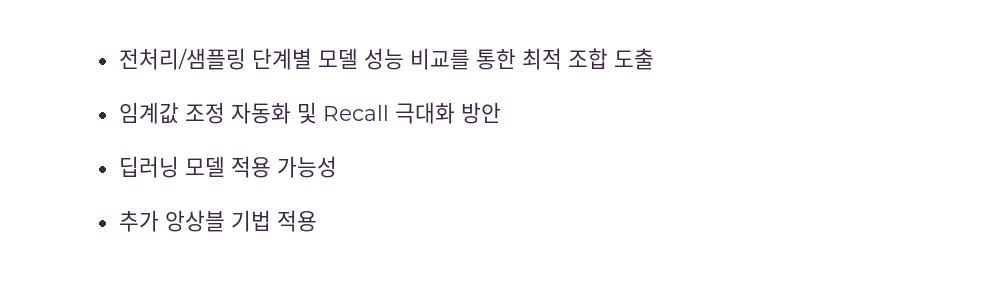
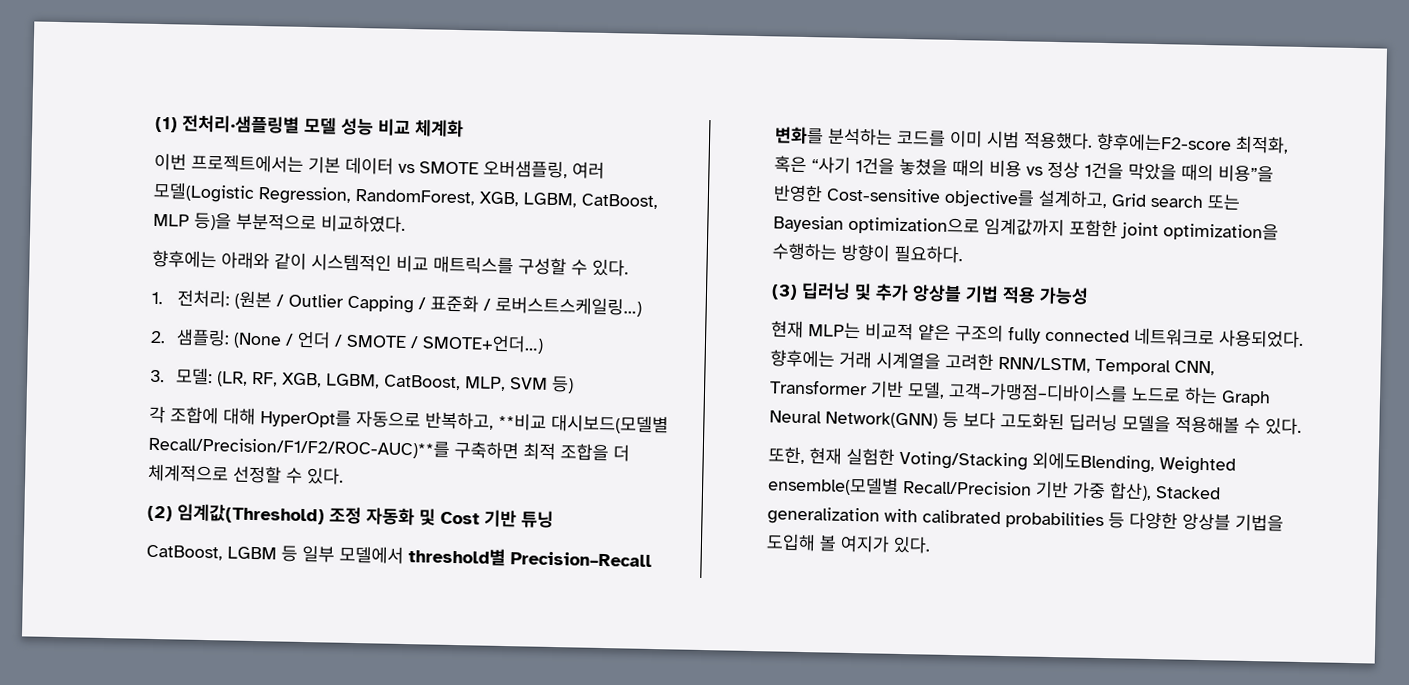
[118,48,654,70] [118,102,501,124] [118,156,337,178] [118,210,317,232] 전처리/샘플링 단계별 모델 성능 비교를 통한 최적 조합 도출 // 임계값 조정 자동화 및 Recall 극대화 방안 // 딥러닝 모델 적용 가능성 // 추가 앙상블 기법 적용 -> [155,114,465,138] [154,152,606,179] [153,181,659,210] [153,212,407,233] [152,249,630,277] [151,289,643,317] [150,328,545,354] [150,367,575,394] [149,405,670,435] [148,435,631,462] [148,463,345,485] [147,503,555,529] [146,544,653,568] [775,126,1290,154] [774,155,1275,183] [773,184,1242,211] [773,215,1280,242] [772,242,964,264] [771,281,1090,305] [771,320,1305,349] [770,349,1216,376] [769,379,1272,407] [769,410,1303,436] [768,446,1237,475] [767,475,1222,502] [767,506,1285,532] [766,533,932,554] (1) 전처리·샘플링별 모델 성능 비교 체계화 // 이번 프로젝트에서는 기본 데이터 vs SMOTE 오버샘플링, 여러 모델(Logistic Regression, RandomForest, XGB, LGBM, CatBoost, MLP 등)을 부분적으로 비교하였다. // 향후에는 아래와 같이 시스템적인 비교 매트릭스를 구성할 수 있다. // 1. 전처리: (원본 / Outlier Capping / 표준화 / 로버스트스케일링…) // 2. 샘플링: (None / 언더 / SMOTE / SMOTE+언더…) // 3. 모델: (LR, RF, XGB, LGBM, CatBoost, MLP, SVM 등) // 각 조합에 대해 HyperOpt를 자동으로 반복하고, **비교 대시보드(모델별 Recall/Precision/F1/F2/ROC-AUC)**를 구축하면 최적 조합을 더 체계적으로 선정할 수 있다. // (2) 임계값(Threshold) 조정 자동화 및 Cost 기반 튜닝 // CatBoost, LGBM 등 일부 모델에서 threshold별 Precision–Recall 변화를 분석하는 코드를 이미 시범 적용했다. 향후에는F2-score 최적화, 혹은 “사기 1건을 놓쳤을 때의 비용 vs 정상 1건을 막았을 때의 비용”을 반영한 Cost-sensitive objective를 설계하고, Grid search 또는 Bayesian optimization으로 임계값까지 포함한 joint optimization을 수행하는 방향이 필요하다. // (3) 딥러닝 및 추가 앙상블 기법 적용 가능성 // 현재 MLP는 비교적 얕은 구조의 fully connected 네트워크로 사용되었다. 향후에는 거래 시계열을 고려한 RNN/LSTM, Temporal CNN, Transformer 기반 모델, 고객–가맹점–디바이스를 노드로 하는 Graph Neural Network(GNN) 등 보다 고도화된 딥러닝 모델을 적용해볼 수 있다. // 또한, 현재 실험한 Voting/Stacking 외에도Blending, Weighted ensemble(모델별 Recall/Precision 기반 가중 합산), Stacked generalization with calibrated probabilities 등 다양한 앙상블 기법을 도입해 볼 여지가 있다.

